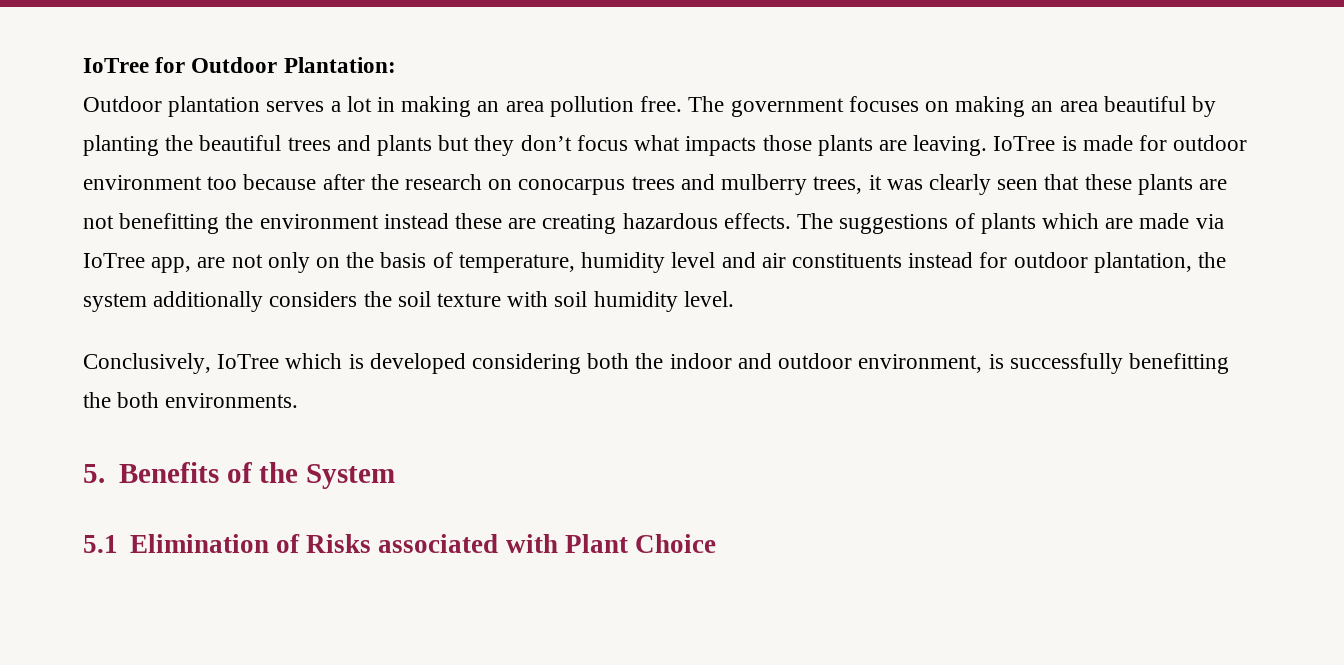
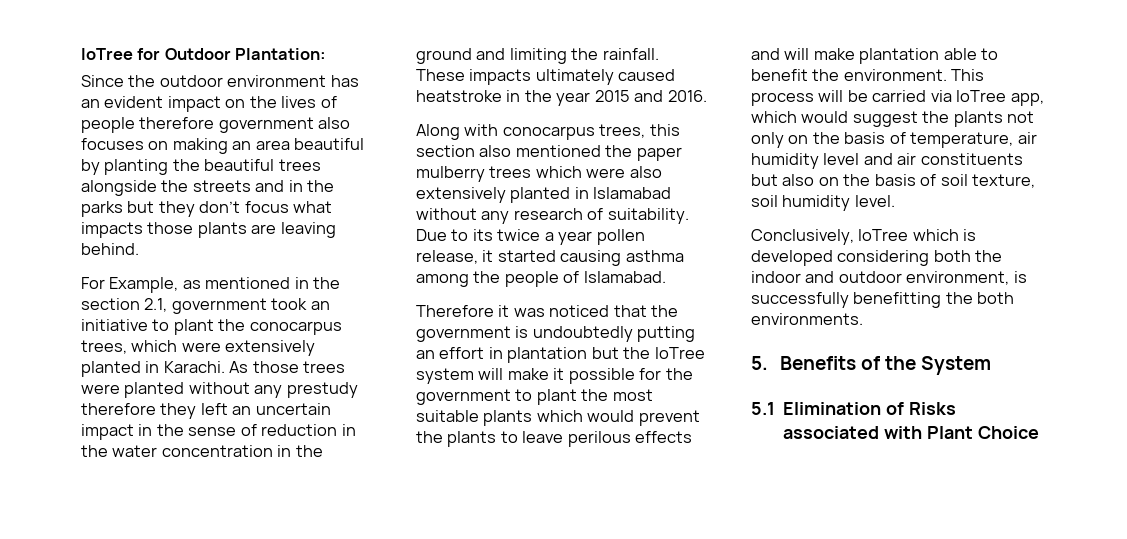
[83,96,844,117] Outdoor plantation serves a lot in making an area pollution free. The government -> [81,75,359,87] [81,96,337,112] [81,117,351,133] Since the outdoor environment has an evident impact on the lives of people therefore government also
[336,135,433,156] and plants -> [81,180,335,196] [81,201,123,217] alongside the streets and in the parks
[913,135,1248,156] [83,174,1227,195] [83,213,1224,234] [83,253,226,273] leaving. IoTree is made for outdoor environment too because after the research on conocarpus trees and mulberry trees, it was clearly seen that these plants are not benefitting the environment instead these are creating hazardous effects. The suggestions of plants which are made via IoTree app, are -> [280,222,336,238] [81,243,139,255] [81,277,341,293] [81,298,330,314] [81,319,342,335] [81,340,316,356] [81,361,346,377] [81,382,358,398] [81,403,331,419] [81,424,356,440] [81,445,323,457] [416,48,659,64] [416,69,676,85] [416,90,707,106] [416,124,680,140] [416,145,682,161] [416,166,662,182] [416,187,672,203] [416,208,689,224] [416,229,645,245] [416,250,684,266] [416,271,666,287] [416,305,679,317] [416,326,696,342] [416,347,705,363] [416,368,693,384] [416,389,653,405] [416,410,700,426] [416,431,693,447] [751,48,999,64] [751,69,985,81] [751,90,1044,106] [751,111,1003,127] leaving behind. // For Example, as mentioned in the section 2.1, government took an initiative to plant the conocarpus trees, which were extensively planted in Karachi. As those trees were planted without any prestudy therefore they left an uncertain impact in the sense of reduction in the water concentration in the ground and limiting the rainfall. These impacts ultimately caused heatstroke in the year 2015 and 2016. // Along with conocarpus trees, this section also mentioned the paper mulberry trees which were also extensively planted in Islamabad without any research of suitability. Due to its twice a year pollen release, it started causing asthma among the people of Islamabad. // Therefore it was noticed that the government is undoubtedly putting an effort in plantation but the IoTree system will make it possible for the government to plant the most suitable plants which would prevent the plants to leave perilous effects and will make plantation able to benefit the environment. This process will be carried via IoTree app, which would suggest the plants
(575, 263) none -> [1017,132,1037,144] air
[908,252,1226,273] [83,291,549,312] instead for outdoor plantation, the system additionally considers the soil texture with -> [751,174,1036,188] but also on the basis of soil texture,

